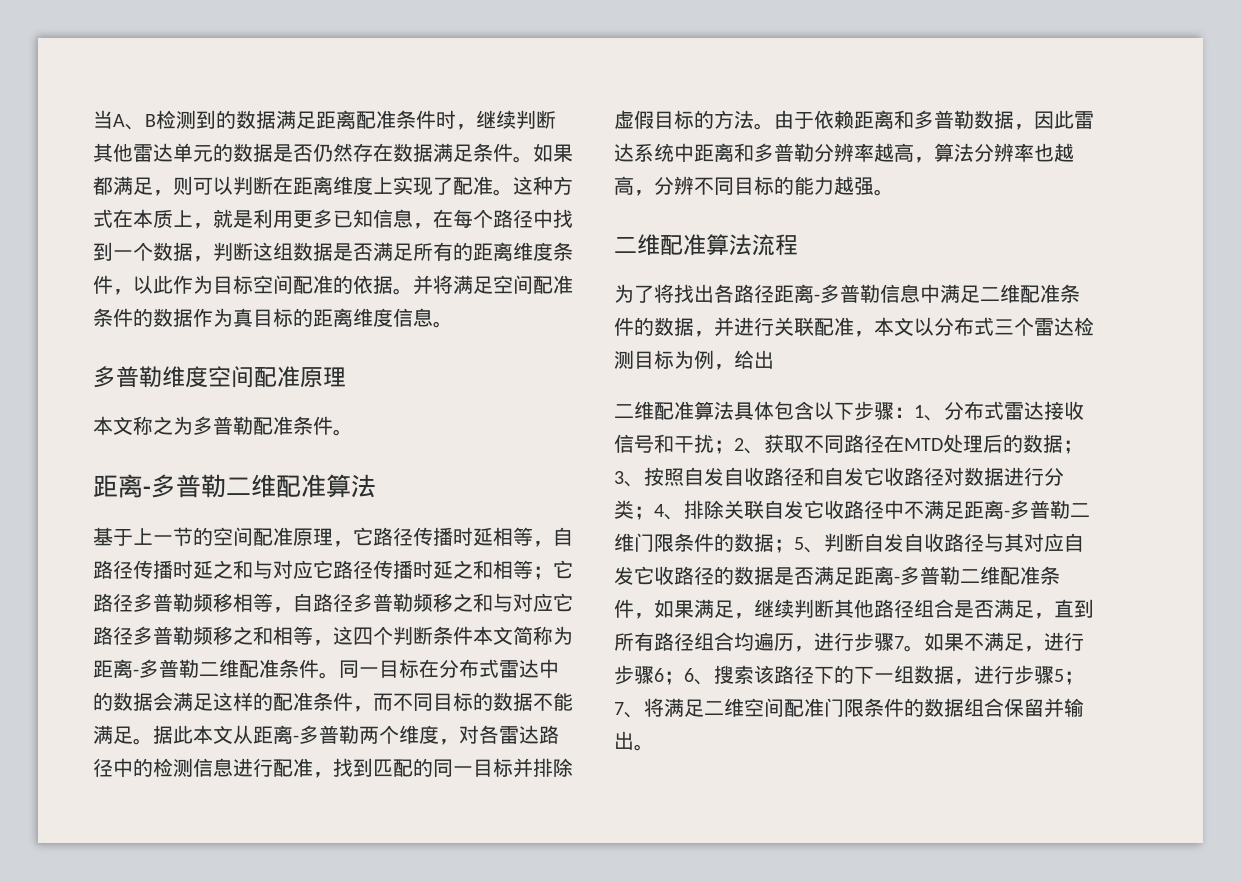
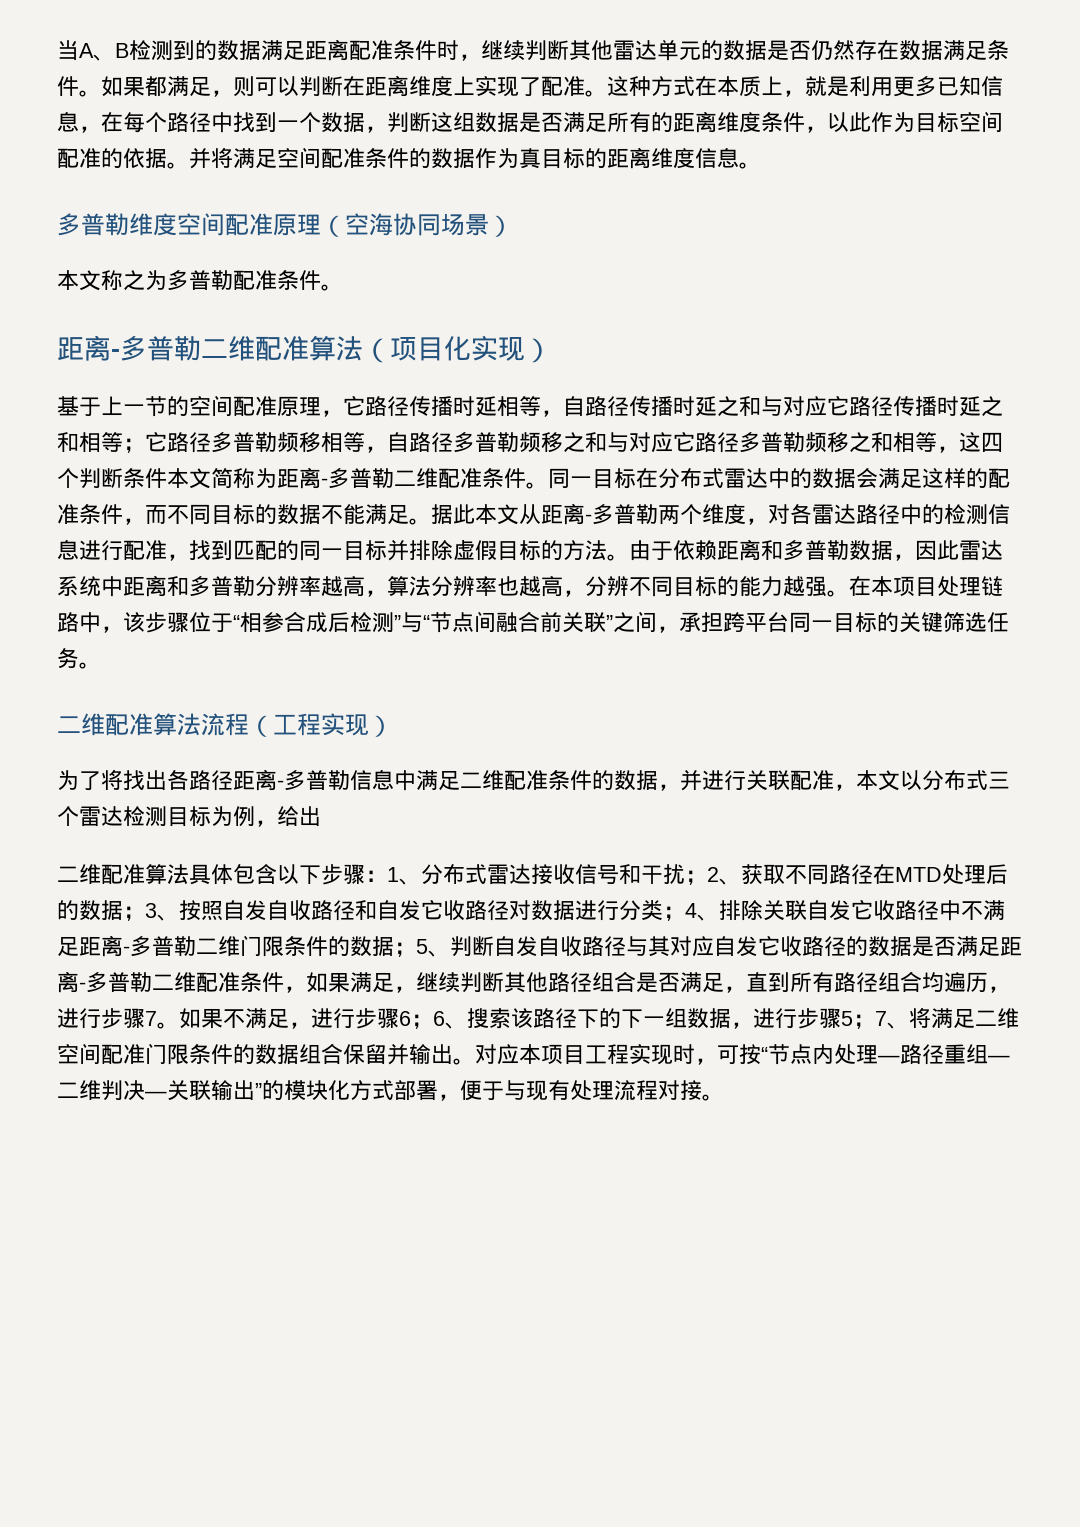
(346, 377) none -> [321,213,513,237] （空海协同场景）
(376, 486) none -> [363,335,552,363] （项目化实现）
(894, 192) none -> [849,576,1003,596] [57,611,1009,633] [57,648,101,669] 在本项目处理链路中，该步骤位于“相参合成后检测”与“节点间融合前关联”之间，承担跨平台同一目标的关键筛选任务。
(798, 245) none -> [249,713,393,737] （工程实现）
(654, 747) none -> [475,1044,1010,1065] [57,1080,724,1101] 对应本项目工程实现时，可按“节点内处理—路径重组—二维判决—关联输出”的模块化方式部署，便于与现有处理流程对接。

